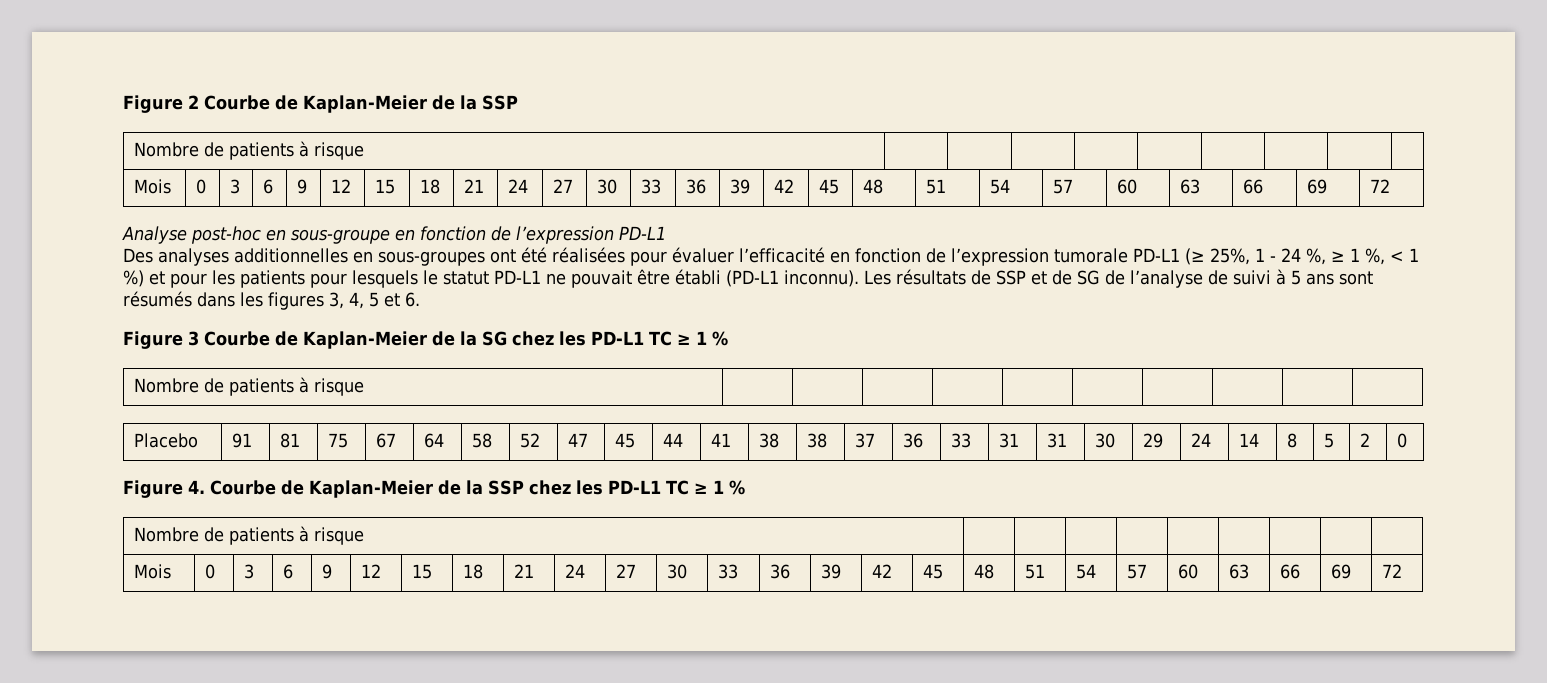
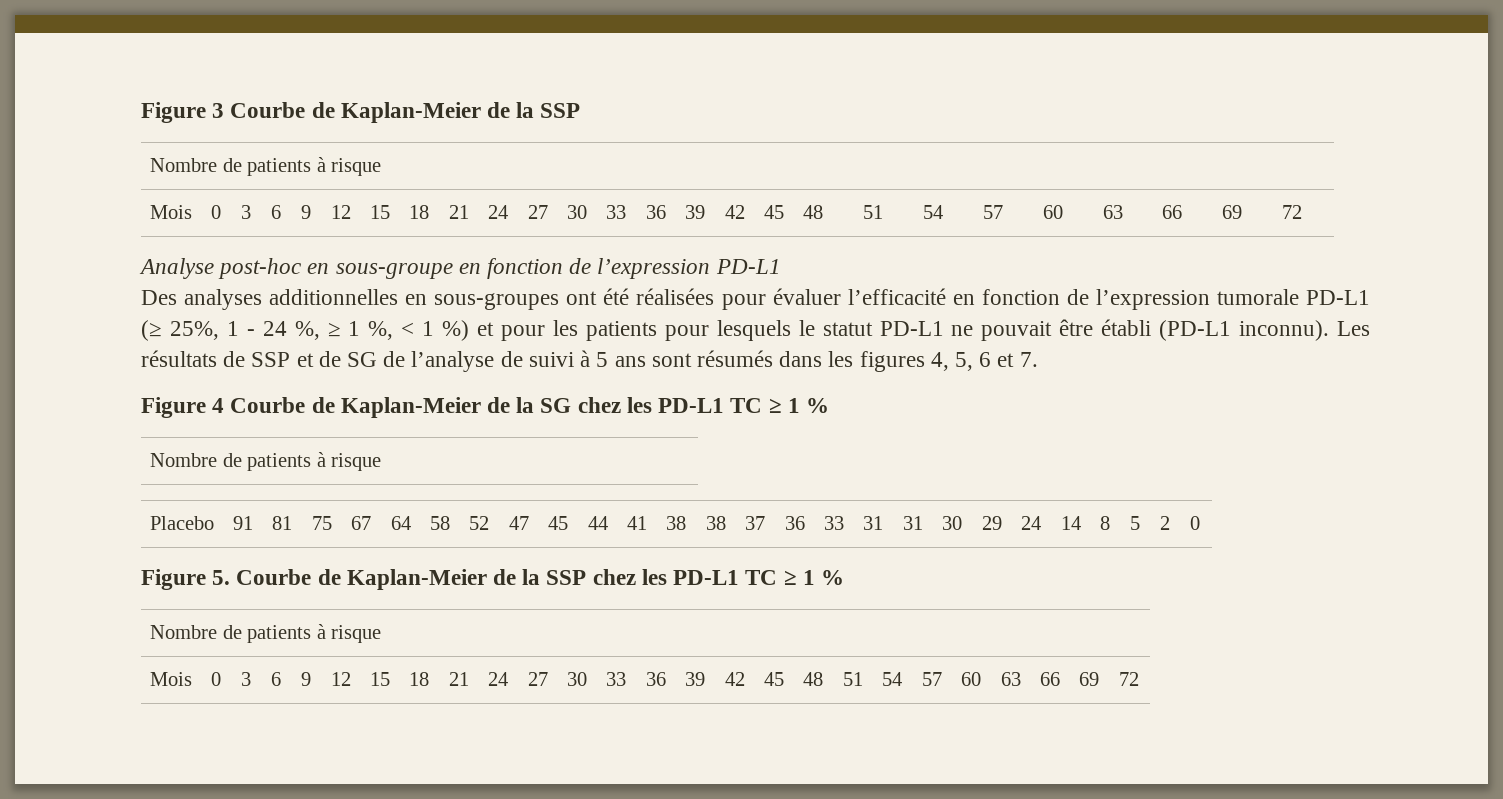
[123,95,199,113] Figure 2 -> [141,102,225,123] Figure 3
[329,292,420,309] [123,331,199,349] 3, 4, 5 et 6. // Figure 3 -> [930,352,1038,371] [141,397,225,418] 4, 5, 6 et 7. // Figure 4
[188,480,205,494] 4. -> [212,570,231,585] 5.

